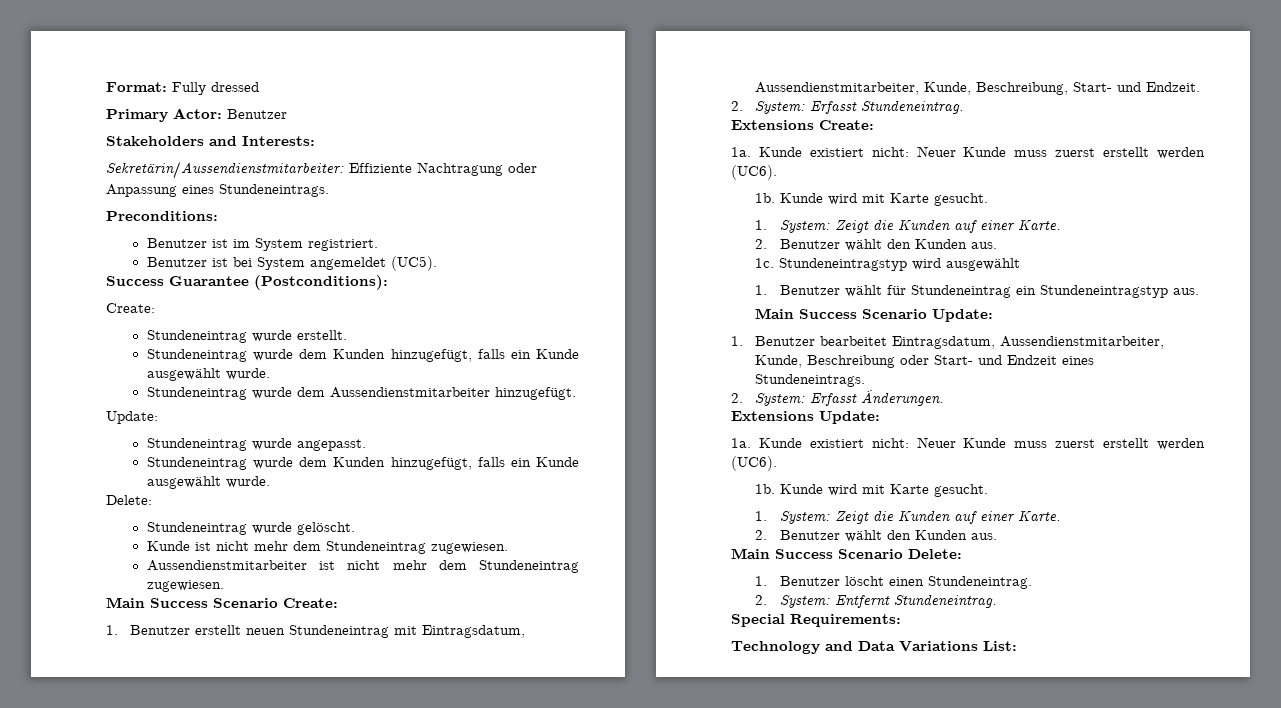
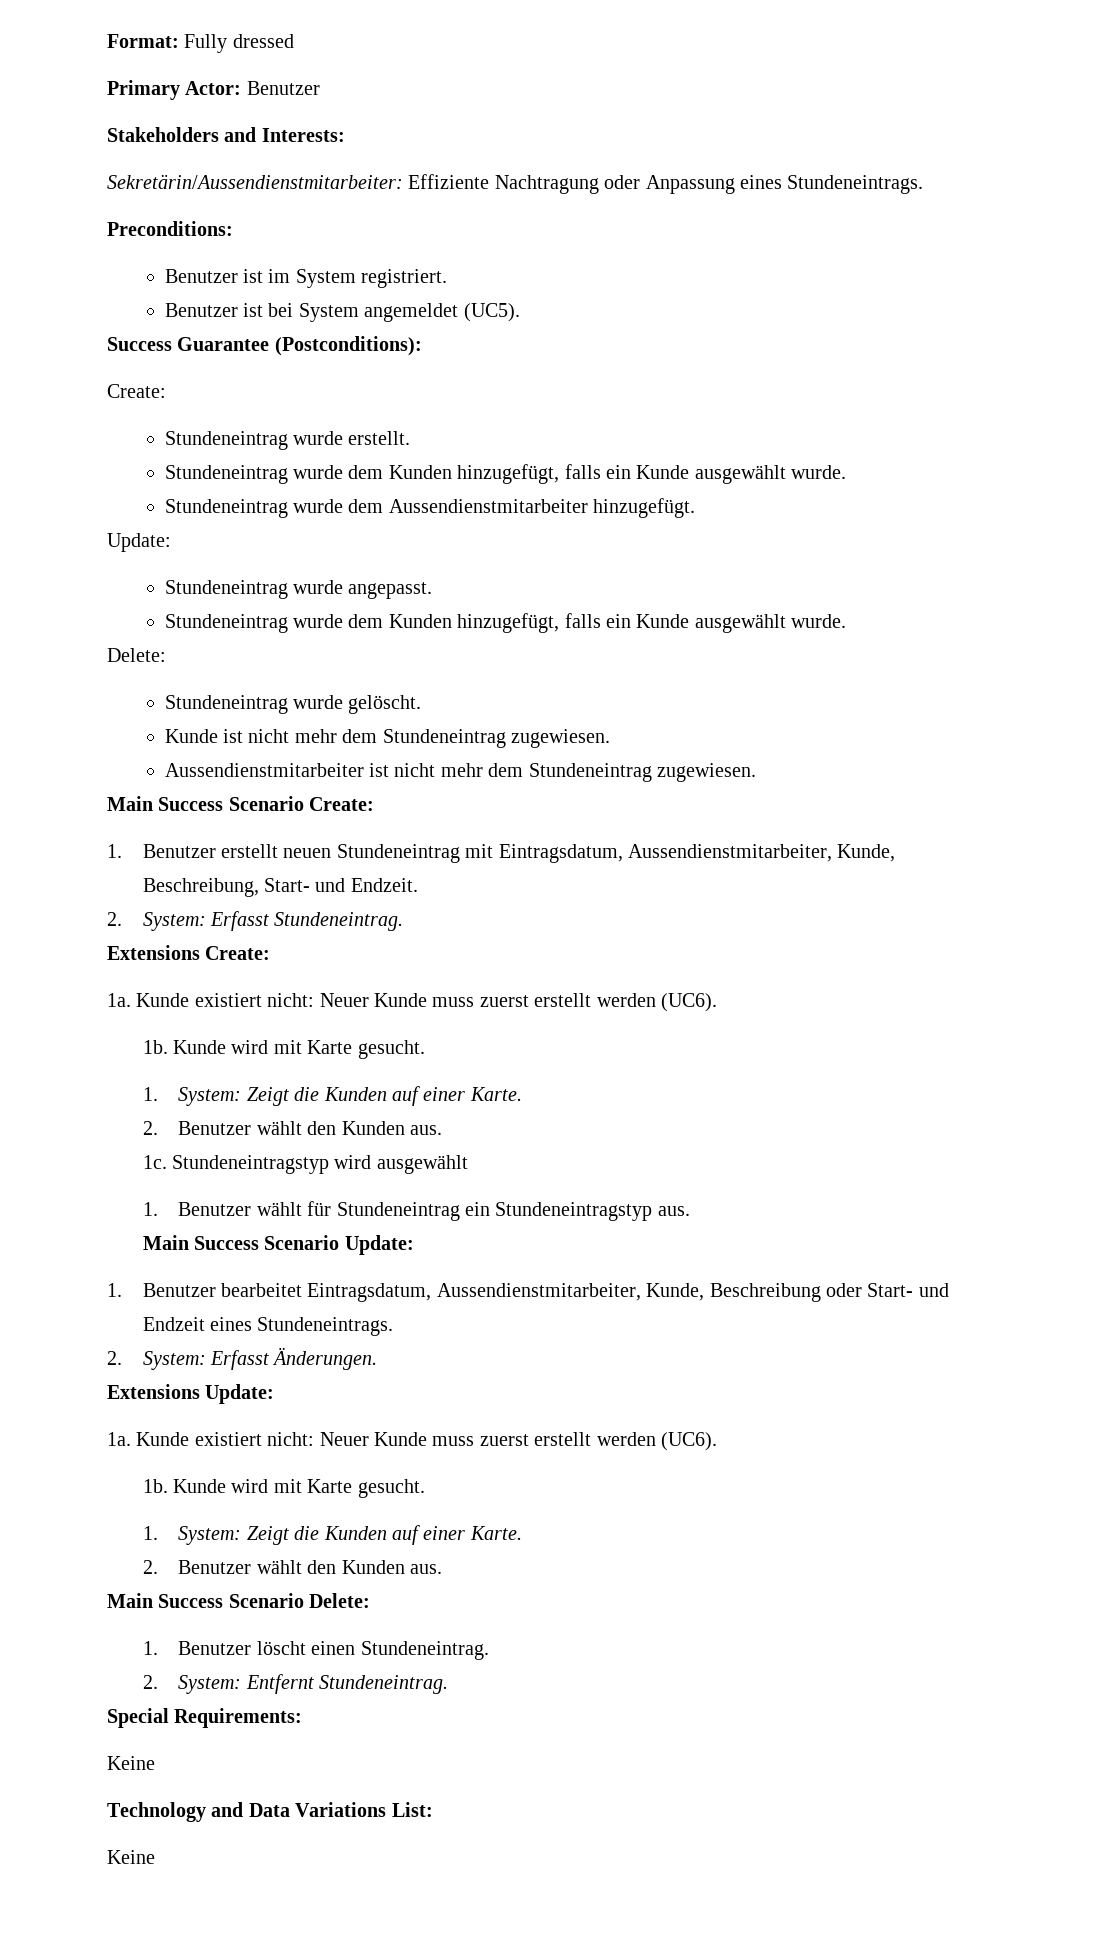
(901, 620) none -> [107,1756,155,1770] // Keine
(1017, 646) none -> [107,1850,155,1864] // Keine

